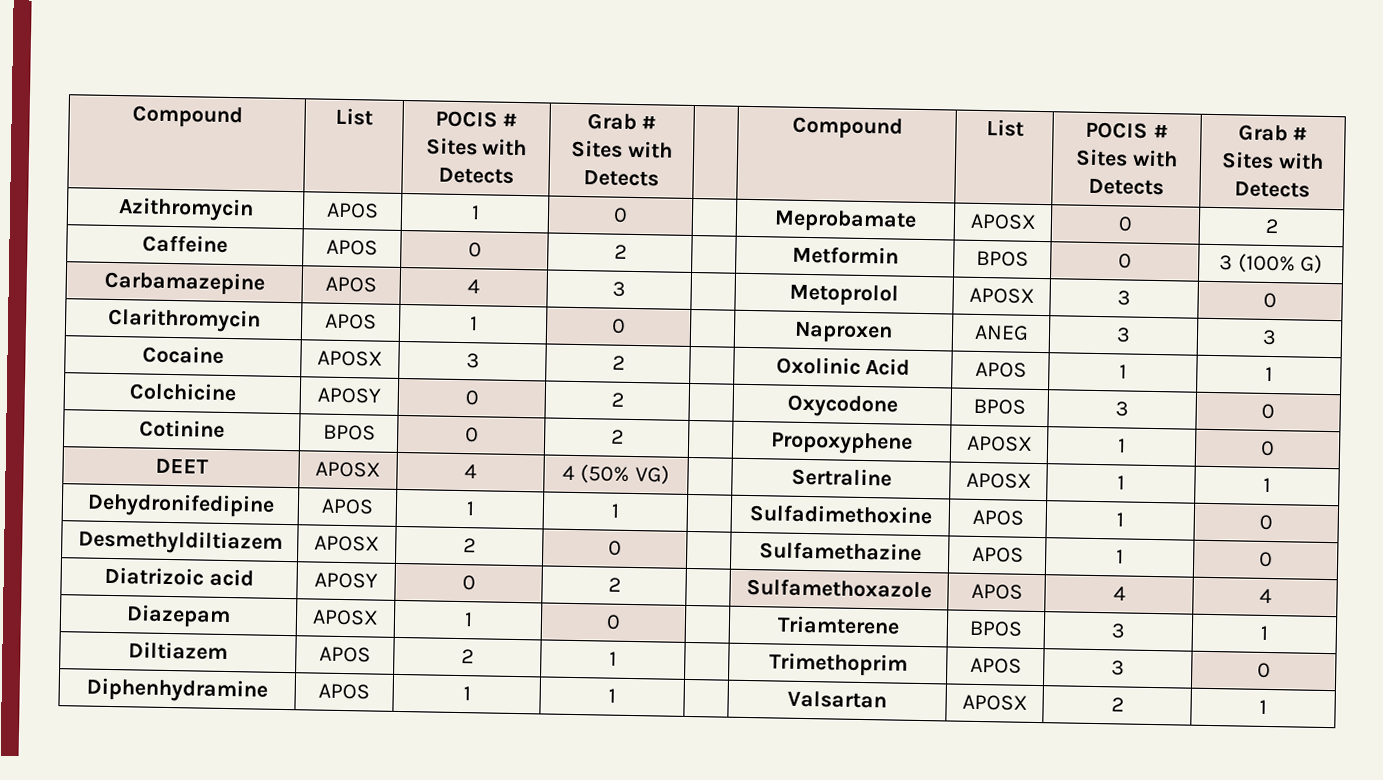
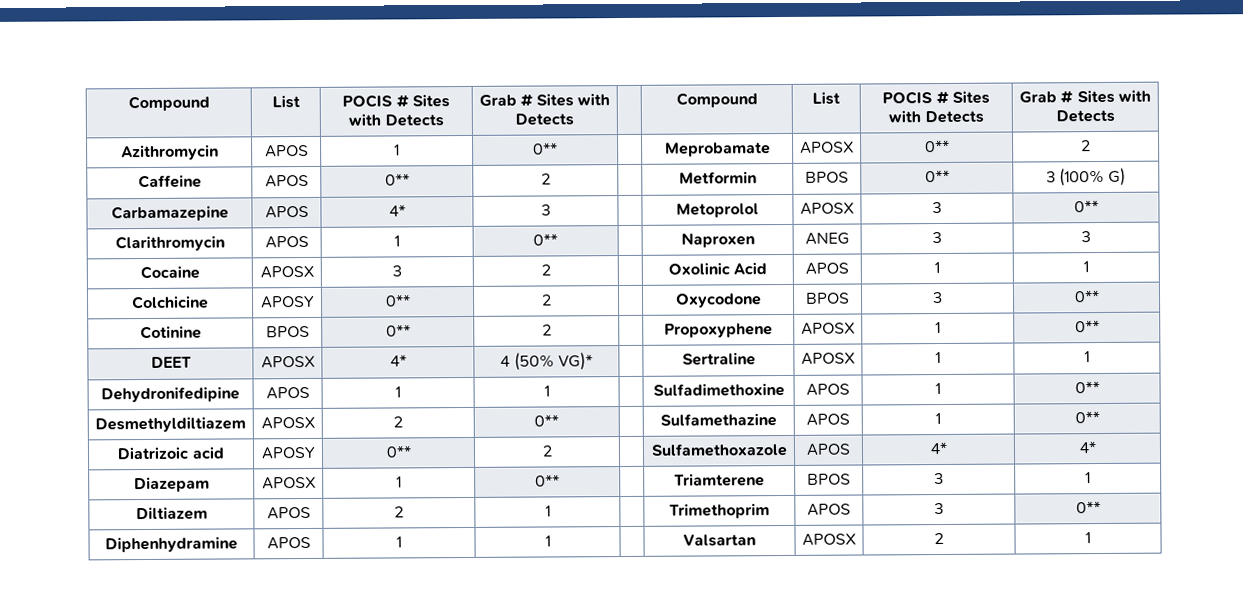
[613,207,628,223] 0 -> [533,142,558,155] 0**
[1118,216,1133,232] 0 -> [924,139,950,153] 0**
[467,242,482,258] 0 -> [384,173,410,186] 0**
[1118,253,1132,269] 0 -> [924,169,950,183] 0**
[467,279,480,294] 4 -> [388,204,406,217] 4*
[1263,292,1277,309] 0 -> [1073,200,1099,213] 0**
[611,318,626,334] 0 -> [533,233,558,246] 0**
[464,390,479,406] 0 -> [384,294,411,307] 0**
[1261,403,1275,420] 0 -> [1073,290,1100,303] 0**
[464,427,479,443] 0 -> [385,324,411,337] 0**
[1260,440,1275,457] 0 -> [1074,320,1100,333] 0**
[464,464,477,479] 4 -> [389,354,407,367] 4*
[634,465,670,485] VG) -> [557,352,593,371] VG)*
[1259,514,1273,531] 0 -> [1074,381,1100,394] 0**
[608,540,622,556] 0 -> [534,414,559,427] 0**
[1259,551,1273,568] 0 -> [1074,411,1100,424] 0**
[461,575,476,591] 0 -> [385,445,412,458] 0**
[1112,586,1126,601] [1258,588,1272,604] 4 | 4 -> [929,441,948,455] [1078,441,1096,454] 4* | 4*
[606,614,621,630] 0 -> [535,474,560,487] 0**
[1257,662,1271,679] 0 -> [1075,501,1101,514] 0**

